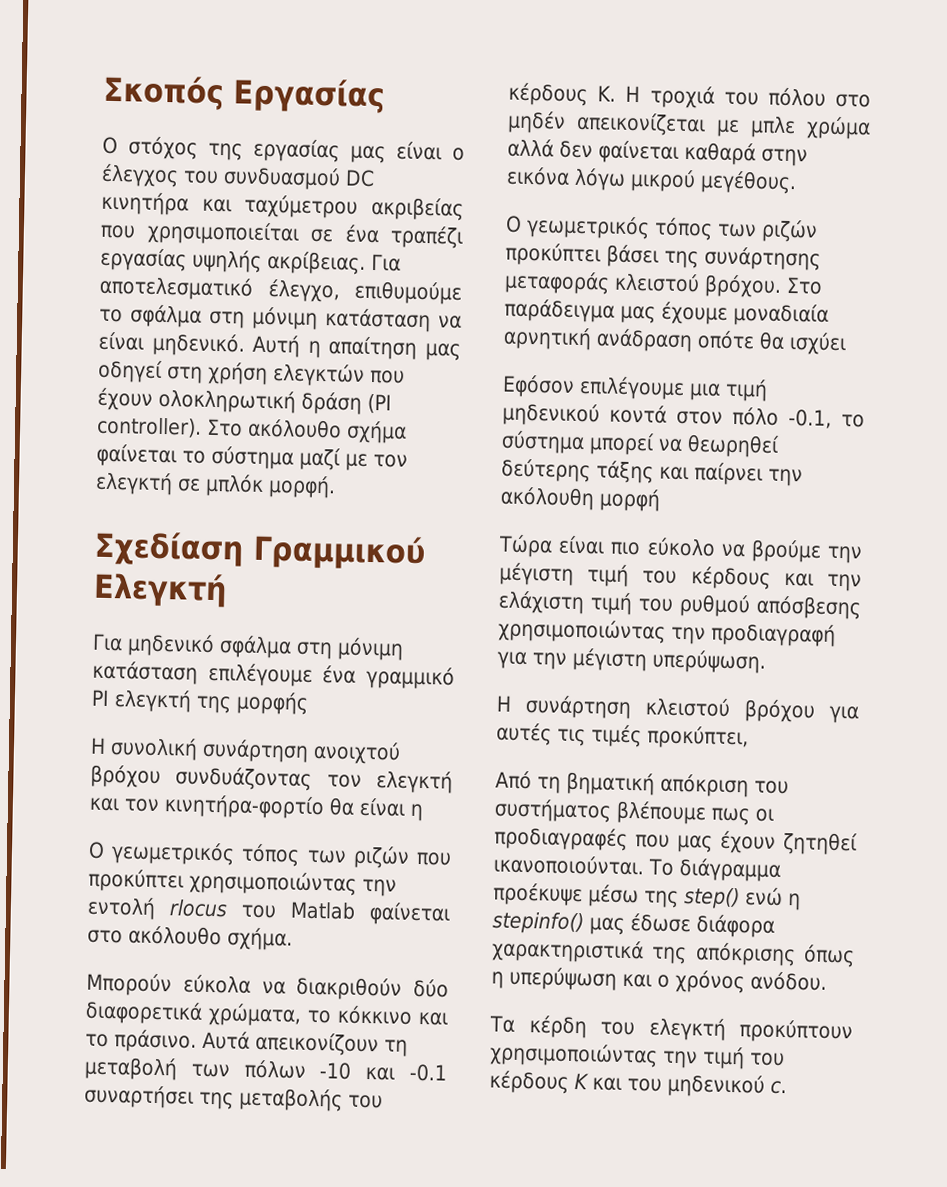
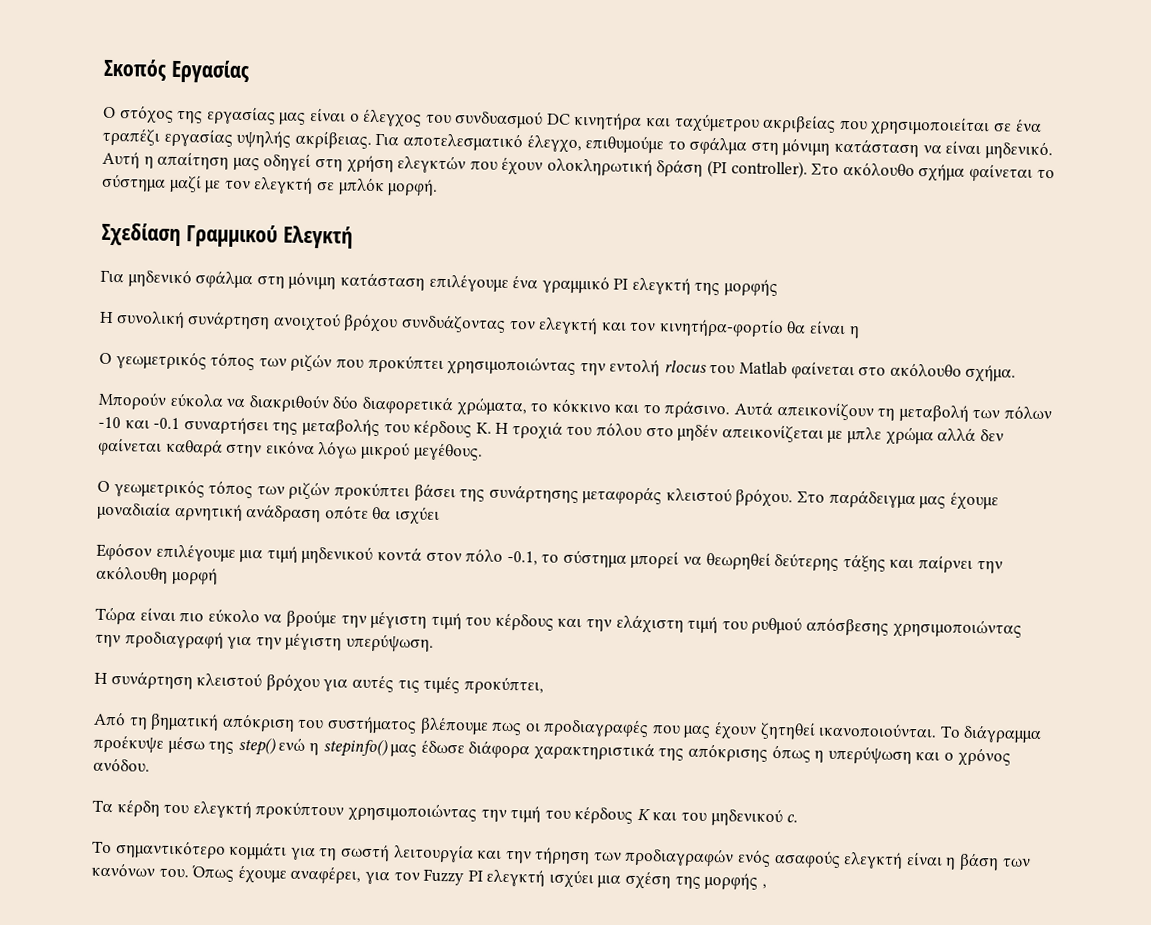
(787, 1087) none -> [92,840,1031,871] [91,862,767,890] // Το σημαντικότερο κομμάτι για τη σωστή λειτουργία και την τήρηση των προδιαγραφών ενός ασαφούς ελεγκτή είναι η βάση των κανόνων του. Όπως έχουμε αναφέρει, για τον Fuzzy PI ελεγκτή ισχύει μια σχέση της μορφής ,

